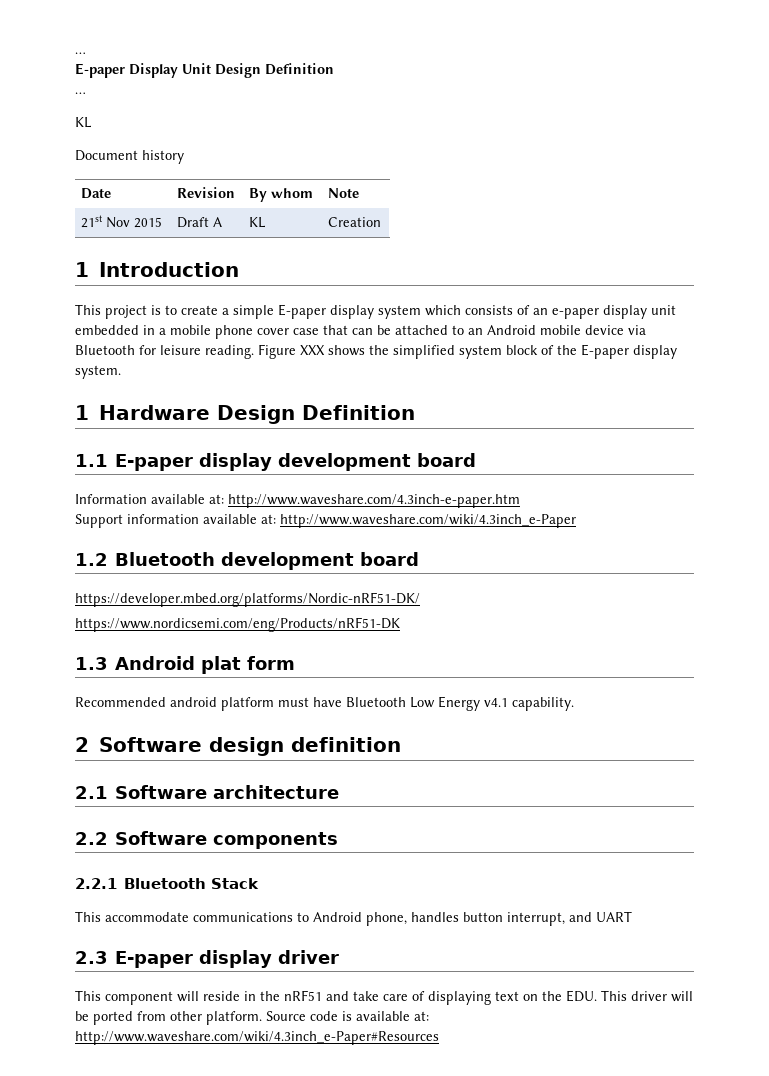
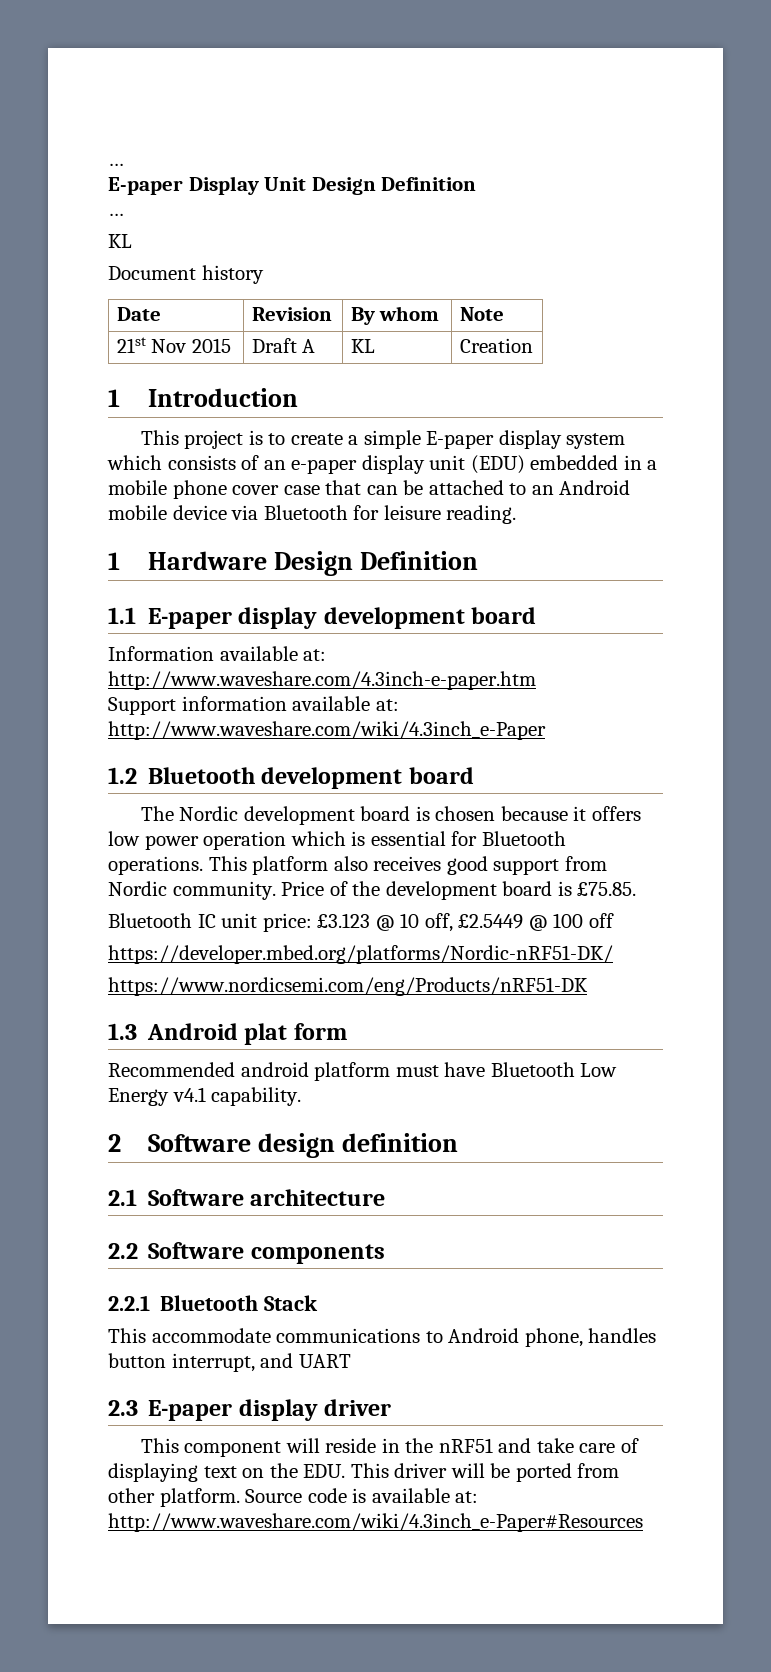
(676, 310) none -> [470,455,525,474] (EDU)
[258,344,677,359] [75,365,121,379] Figure XXX shows the simplified system block of the E-paper display system. -> (517, 514) none
(420, 559) none -> [140,806,641,825] [108,831,566,850] [108,856,607,875] [108,881,637,900] [108,913,614,932] // The Nordic development board is chosen because it offers low power operation which is essential for Bluetooth operations. This platform also receives good support from Nordic community. Price of the development board is £75.85. // Bluetooth IC unit price: £3.123 @ 10 off, £2.5449 @ 100 off

